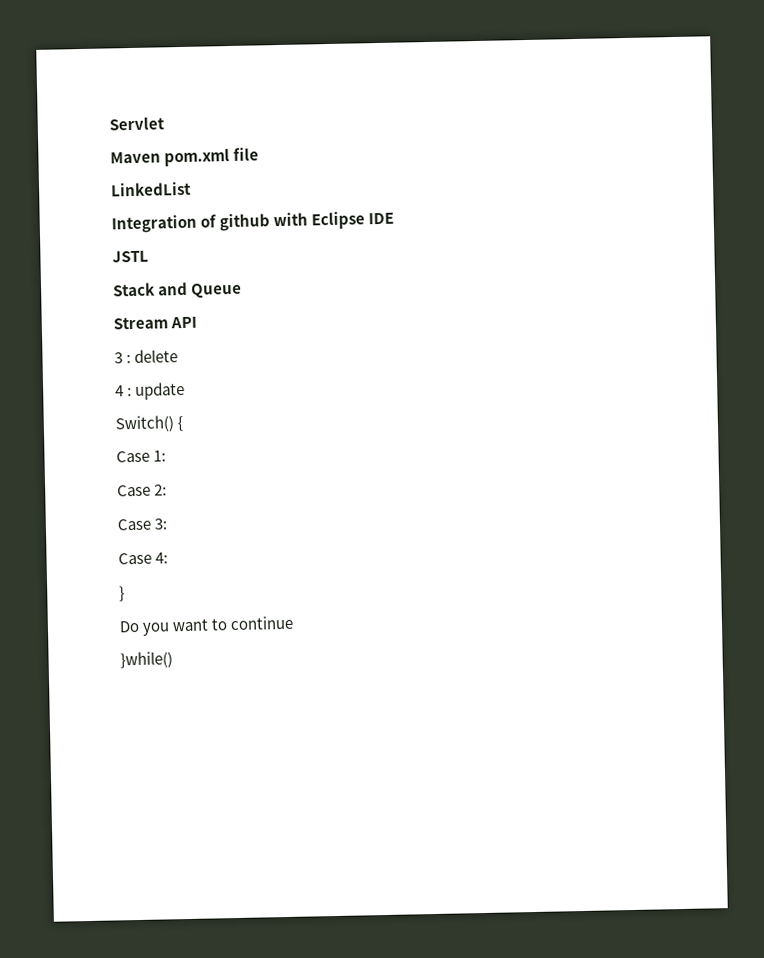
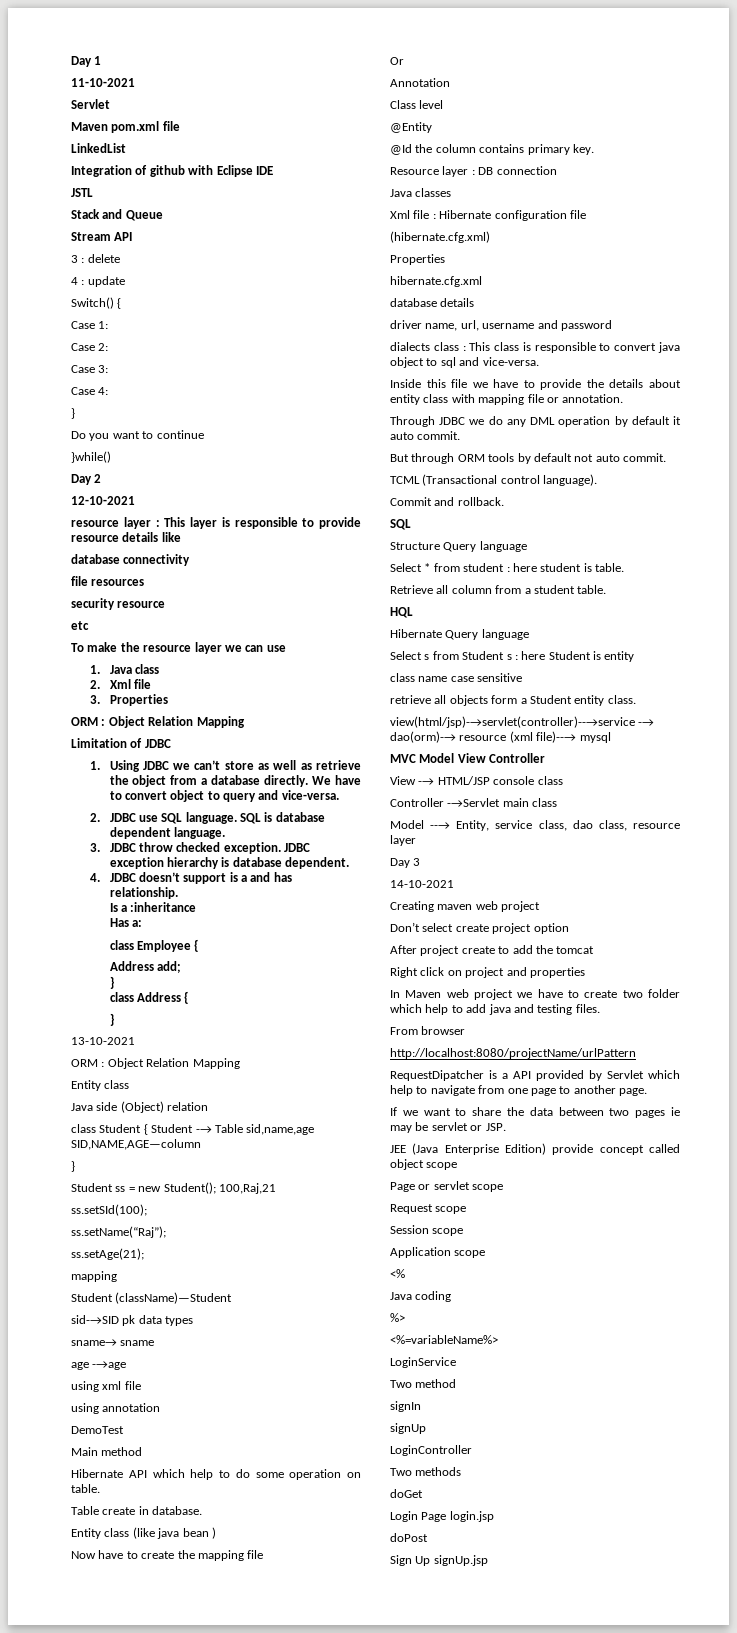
(109, 123) none -> [71,56,102,67] [71,78,135,87] Day 1 // 11-10-2021 //
(173, 660) none -> [71,474,102,485] [71,496,135,505] [71,517,361,529] [71,532,181,542] [71,554,191,566] [71,576,145,586] [71,598,166,610] [71,621,89,630] [71,642,286,654] [90,664,159,674] [90,679,151,689] [90,694,168,706] [71,716,245,728] [71,738,171,748] [90,760,361,772] [109,775,361,787] [109,790,339,802] [90,812,325,824] [109,827,225,839] [90,842,311,854] [109,857,350,869] [90,872,292,884] [109,887,178,899] [109,902,197,912] [109,918,142,927] [109,939,199,952] [109,961,181,973] [109,976,114,989] [109,991,189,1004] [109,1013,114,1026] [71,1037,135,1045] [71,1058,240,1069] [71,1080,130,1091] [71,1101,209,1113] [71,1124,315,1135] [71,1139,201,1150] [71,1161,75,1172] [71,1182,276,1194] [71,1204,147,1216] [71,1226,166,1238] [71,1248,144,1260] [71,1271,117,1282] [71,1292,233,1304] [71,1315,194,1326] [71,1339,155,1346] [71,1361,127,1370] [71,1381,141,1392] [71,1403,161,1414] [71,1426,124,1434] [71,1447,143,1456] [71,1469,361,1480] [71,1484,100,1493] [71,1506,203,1515] [71,1527,216,1539] [71,1550,264,1561] [390,57,404,65] [390,78,450,87] [390,100,444,109] [390,122,432,133] [390,144,594,155] [390,166,557,177] [390,188,452,197] [390,210,586,221] [390,231,490,243] [390,254,445,265] [390,276,482,287] [390,298,475,307] [390,320,612,331] [390,342,680,353] [390,357,539,368] [390,379,681,390] [390,394,624,405] [390,416,681,427] [390,431,461,440] [390,453,666,464] [390,474,598,486] [390,497,504,506] [390,519,411,530] [390,541,527,552] [390,563,624,572] [390,585,607,594] [390,607,413,618] [390,629,529,640] [390,651,635,662] [390,673,523,682] [390,695,636,706] [390,716,655,728] [390,731,611,743] [390,753,546,763] [390,776,563,785] [390,798,558,807] [390,820,680,831] [390,835,416,846] [390,858,421,868] [390,880,454,888] [390,901,541,912] [390,922,569,934] [390,945,595,956] [390,967,585,978] [390,989,680,1000] [390,1004,600,1015] [390,1026,466,1035] [390,1048,636,1059] [390,1070,680,1081] [390,1085,647,1096] [390,1107,680,1118] [390,1122,506,1133] [390,1143,680,1155] [390,1159,458,1170] [390,1181,504,1192] [390,1204,467,1214] [390,1225,464,1236] [390,1247,486,1258] [390,1269,405,1278] [390,1291,452,1302] [390,1313,405,1322] [390,1335,498,1344] [390,1357,456,1368] [390,1379,457,1388] [390,1401,421,1412] [390,1423,426,1434] [390,1445,472,1456] [390,1467,462,1476] [390,1489,423,1498] [390,1511,494,1522] [390,1533,428,1542] [390,1555,488,1566] // Day 2 // 12-10-2021 // resource layer : This layer is responsible to provide resource details like // database connectivity // file resources // security resource // etc // To make the resource layer we can use // 1. Java class // 2. Xml file // 3. Properties // ORM : Object Relation Mapping // Limitation of JDBC // 1. Using JDBC we can’t store as well as retrieve the object from a database directly. We have to convert object to query and vice-versa. // 2. JDBC use SQL language. SQL is database dependent language. // 3. JDBC throw checked exception. JDBC exception hierarchy is database dependent. // 4. JDBC doesn’t support is a and has relationship. // Is a :inheritance // Has a: // class Employee { // Address add; // } // class Address { // } // 13-10-2021 // ORM : Object Relation Mapping // Entity class // Java side (Object) relation // class Student { Student -→ Table sid,name,age SID,NAME,AGE—column // } // Student ss = new Student(); 100,Raj,21 // ss.setSId(100); // ss.setName(“Raj”); // ss.setAge(21); // mapping // Student (className)—Student // sid-→SID pk data types // sname→ sname // age -→age // using xml file // using annotation // DemoTest // Main method // Hibernate API which help to do some operation on table. // Table create in database. // Entity class (like java bean ) // Now have to create the mapping file // Or // Annotation // Class level // @Entity // @Id the column contains primary key. // Resource layer : DB connection // Java classes // Xml file : Hibernate configuration file // (hibernate.cfg.xml) // Properties // hibernate.cfg.xml // database details // driver name, url, username and password // dialects class : This class is responsible to convert java object to sql and vice-versa. // Inside this file we have to provide the details about entity class with mapping file or annotation. // Through JDBC we do any DML operation by default it auto commit. // But through ORM tools by default not auto commit. // TCML (Transactional control language). // Commit and rollback. // SQL // Structure Query language // Select * from student : here student is table. // Retrieve all column from a student table. // HQL // Hibernate Query language // Select s from Student s : here Student is entity // class name case sensitive // retrieve all objects form a Student entity class. // view(html/jsp)-→servlet(controller)--→service -→ dao(orm)-→ resource (xml file)--→ mysql // MVC Model View Controller // View -→ HTML/JSP console class // Controller -→Servlet main class // Model --→ Entity, service class, dao class, resource layer // Day 3 // 14-10-2021 // Creating maven web project // Don’t select create project option // After project create to add the tomcat // Right click on project and properties // In Maven web project we have to create two folder which help to add java and testing files. // From browser // http://localhost:8080/projectName/urlPattern // RequestDipatcher is a API provided by Servlet which help to navigate from one page to another page. // If we want to share the data between two pages ie may be servlet or JSP. // JEE (Java Enterprise Edition) provide concept called object scope // Page or servlet scope // Request scope // Session scope // Application scope // <% // Java coding // %> // <%=variableName%> // LoginService // Two method // signIn // signUp // LoginController // Two methods // doGet // Login Page login.jsp // doPost // Sign Up signUp.jsp

